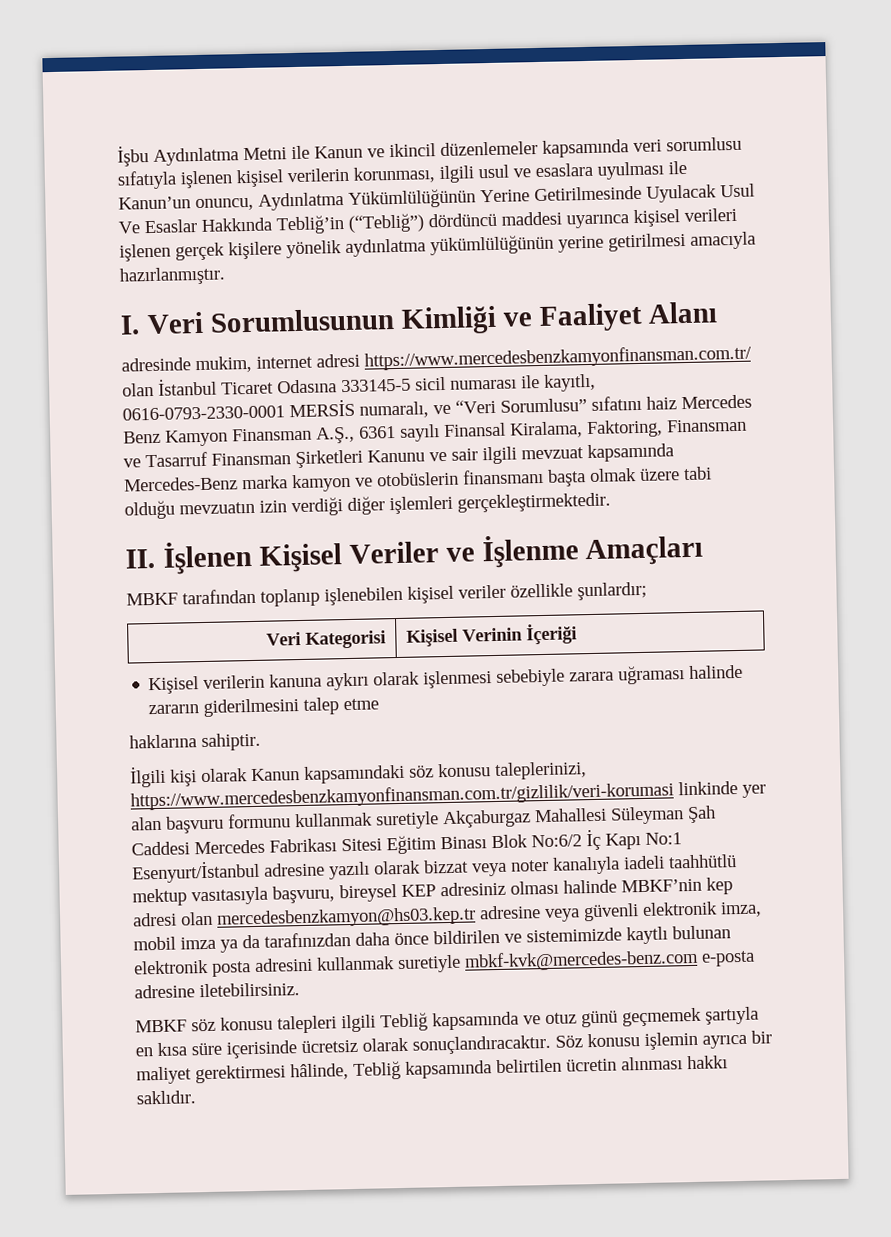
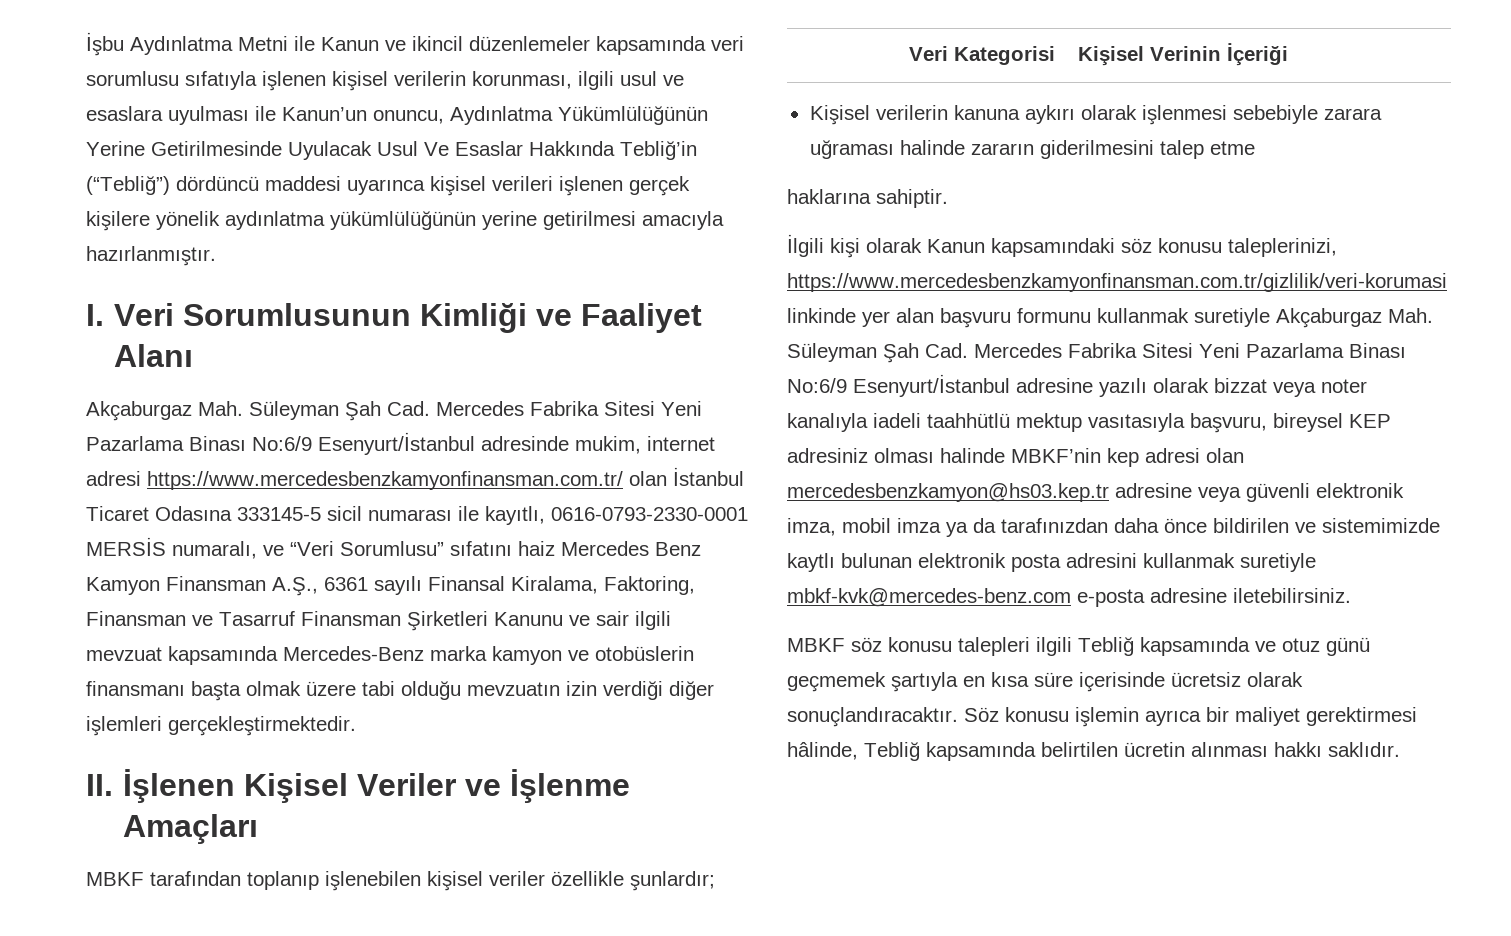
(718, 312) none -> [86,401,702,421] [86,432,475,455] Akçaburgaz Mah. Süleyman Şah Cad. Mercedes Fabrika Sitesi Yeni Pazarlama Binası No:6/9 Esenyurt/İstanbul
[534,805,716,825] [131,828,682,856] Mahallesi Süleyman Şah Caddesi Mercedes Fabrikası Sitesi Eğitim Binası Blok No:6/2 İç Kapı No:1 -> [1388,308,1433,323] [787,343,1406,363] [787,378,847,393] Mah. Süleyman Şah Cad. Mercedes Fabrika Sitesi Yeni Pazarlama Binası No:6/9

